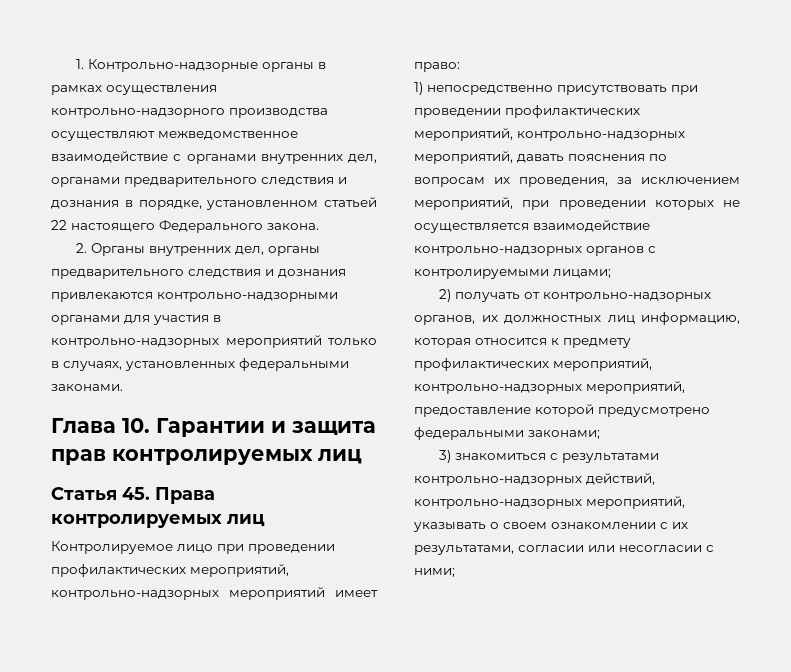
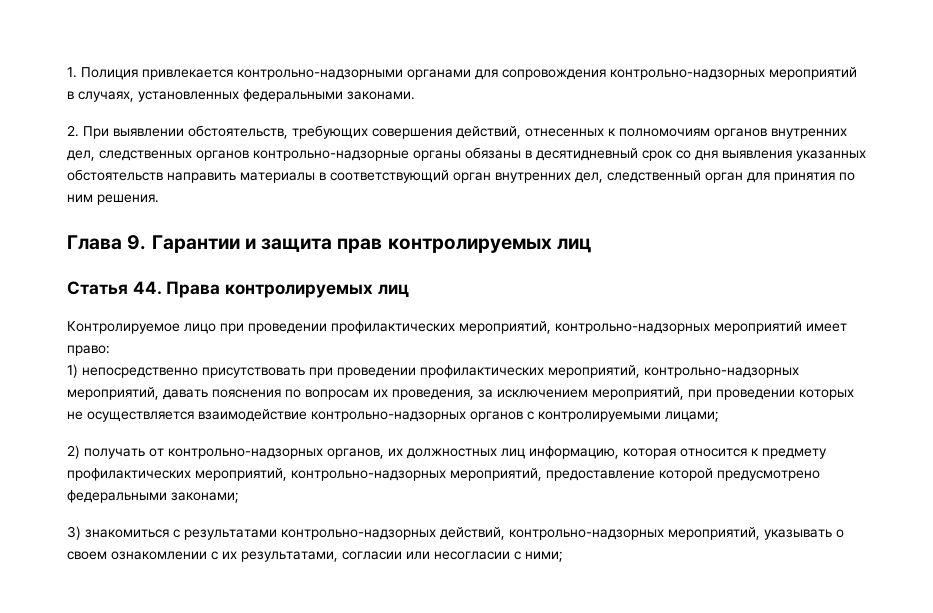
[87,59,326,72] [51,85,217,95] [51,108,328,118] [51,131,298,141] [51,151,377,164] [51,177,347,187] [51,197,377,210] [51,220,319,233] [75,243,320,256] [51,269,346,279] [51,292,153,302] Контрольно-надзорные органы в рамках осуществления контрольно-надзорного производства осуществляют межведомственное взаимодействие с органами внутренних дел, органами предварительного следствия и дознания в порядке, установленном статьей 22 настоящего Федерального закона. // 2. Органы внутренних дел, органы предварительного следствия и дознания привлекаются -> [81,67,233,80] Полиция привлекается
[153,315,221,325] [51,335,377,348] участия в контрольно-надзорных мероприятий только -> [502,67,857,80] сопровождения контрольно-надзорных мероприятий
(123, 387) none -> [67,125,847,139] [67,147,866,161] [67,169,855,183] [67,194,159,205] // 2. При выявлении обстоятельств, требующих совершения действий, отнесенных к полномочиям органов внутренних дел, следственных органов контрольно-надзорные органы обязаны в десятидневный срок со дня выявления указанных обстоятельств направить материалы в соответствующий орган внутренних дел, следственный орган для принятия по ним решения.
[122,418,150,433] 10. -> [127,235,147,250] 9.
[122,487,150,500] 45. -> [132,281,162,295] 44.

